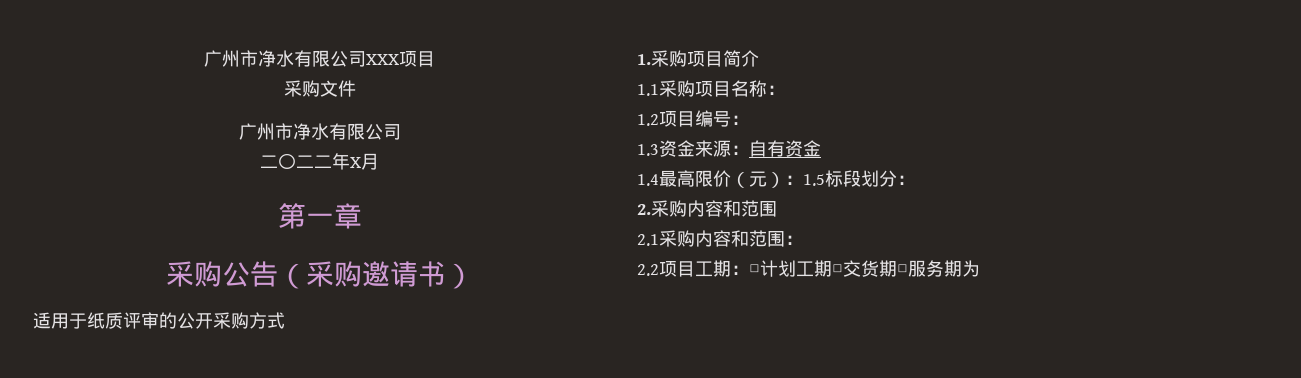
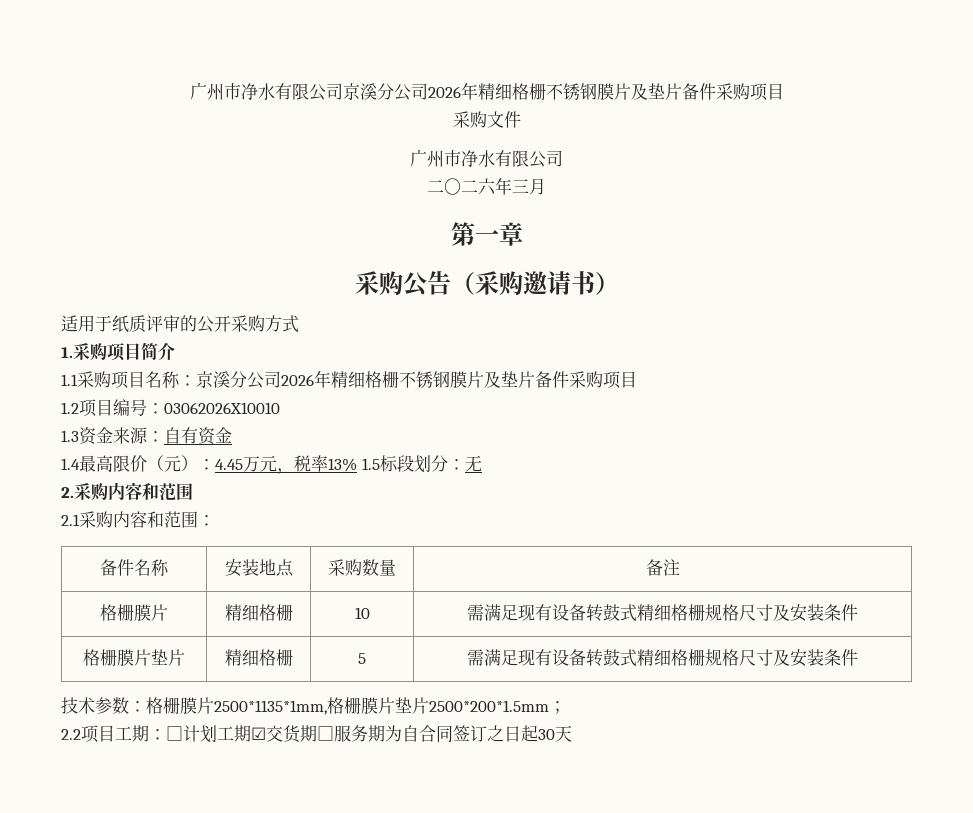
[204,50,399,67] 广州市净水有限公司XXX -> [189,82,750,101] 广州市净水有限公司京溪分公司2026年精细格栅不锈钢膜片及垫片备件采购
[314,153,361,170] 二年X -> [478,177,529,195] 六年三
(785, 90) none -> [196,370,637,389] 京溪分公司2026年精细格栅不锈钢膜片及垫片备件采购项目
(749, 120) none -> [164,402,280,414] 03062026X10010
(803, 180) none -> [215,455,357,474] 4.45万元，税率13%
(915, 180) none -> [464,455,482,472] 无
(803, 240) none -> [100,559,169,576] [224,559,294,577] [328,559,396,576] [645,559,680,576] [100,604,168,621] [224,604,293,621] [354,607,370,619] [467,604,858,622] [83,649,185,666] [224,649,293,666] [358,653,366,664] [467,649,858,667] [61,697,566,715] // 备件名称 | 安装地点 | 采购数量 | 备注 // 格栅膜片 | 精细格栅 | 10 | 需满足现有设备转鼓式精细格栅规格尺寸及安装条件 // 格栅膜片垫片 | 精细格栅 | 5 | 需满足现有设备转鼓式精细格栅规格尺寸及安装条件 // 技术参数：格栅膜片2500*1135*1mm,格栅膜片垫片2500*200*1.5mm；
[832,264,843,275] □ -> [251,727,266,740] ☑
(980, 268) none -> [402,725,572,742] 自合同签订之日起30天

